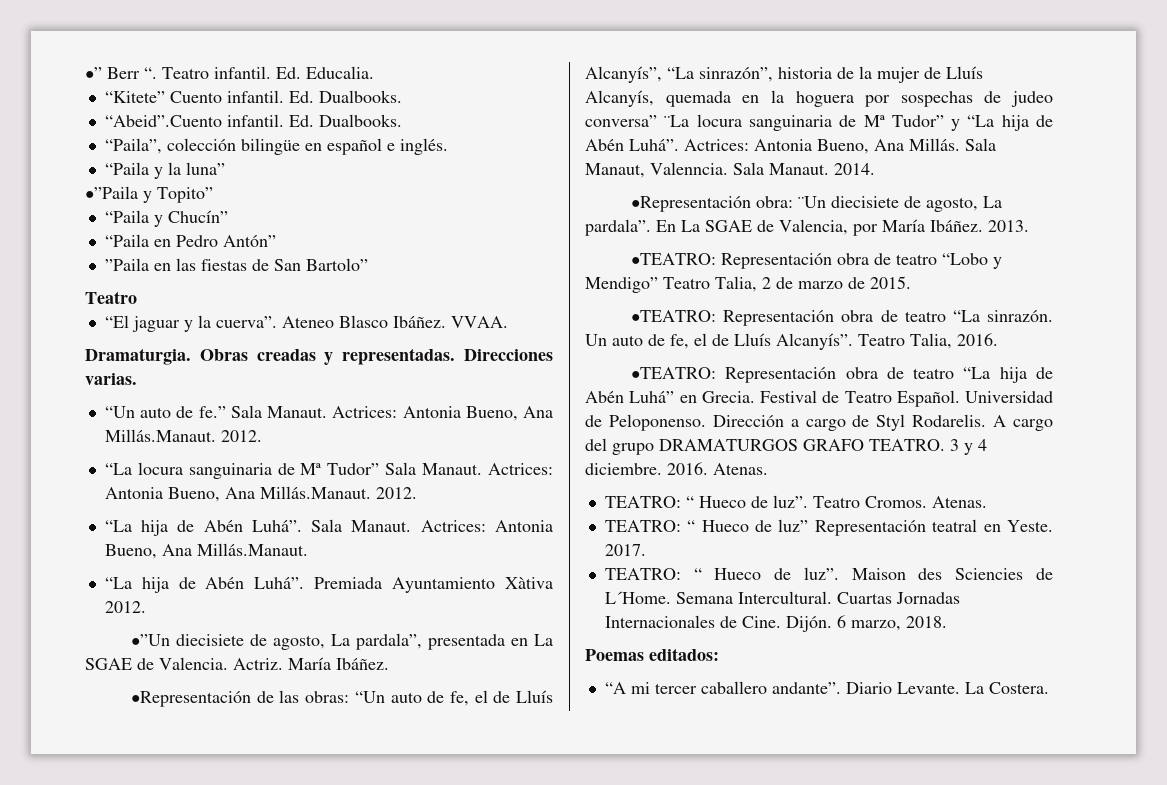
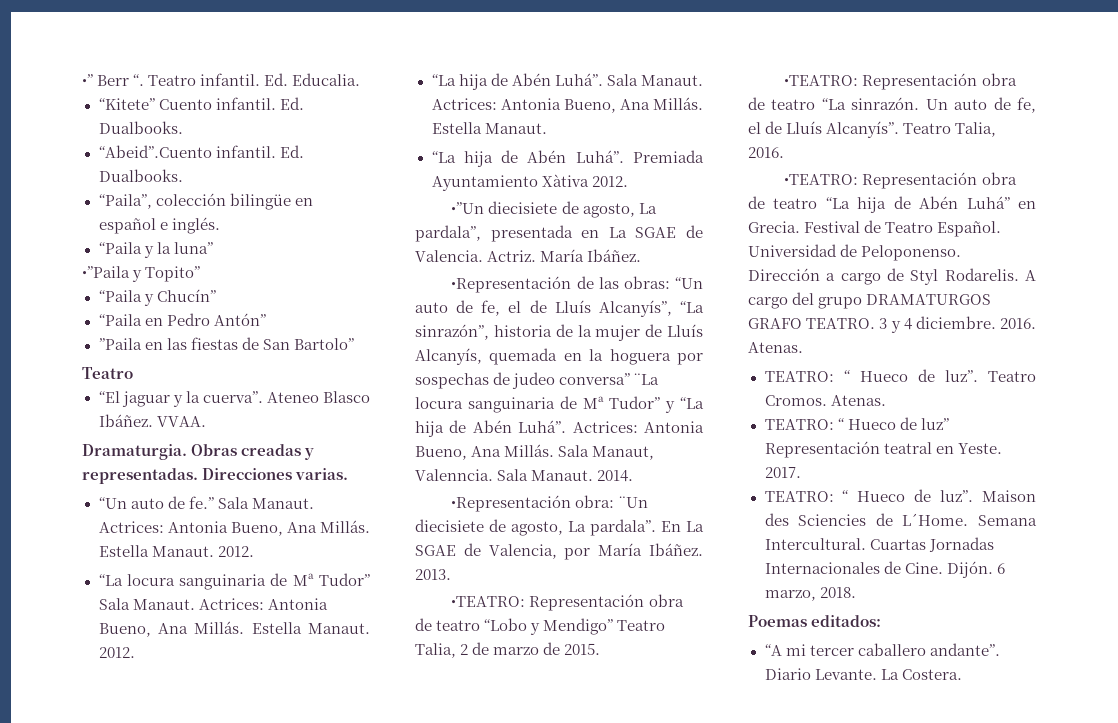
[104,429,216,442] Millás.Manaut. -> [320,520,370,533] [98,545,214,557] Millás. Estella Manaut.
[259,486,371,499] Millás.Manaut. -> [194,621,370,634] Millás. Estella Manaut.
[196,543,308,556] Millás.Manaut. -> [653,97,703,110] [431,122,547,134] Millás. Estella Manaut.

